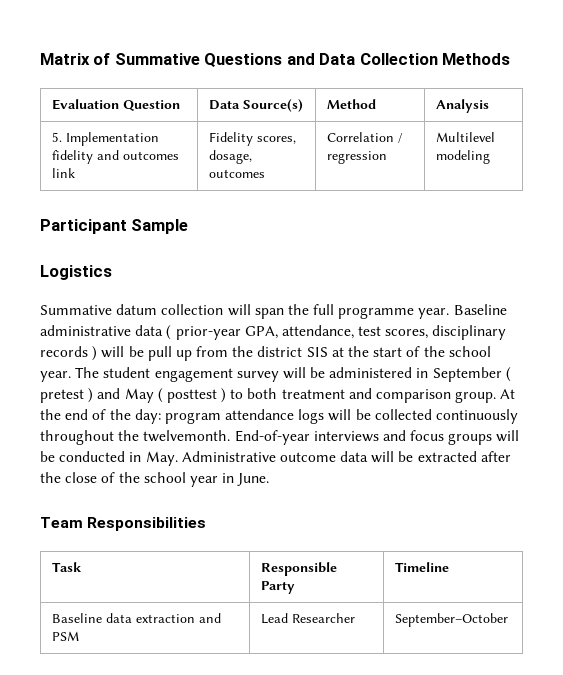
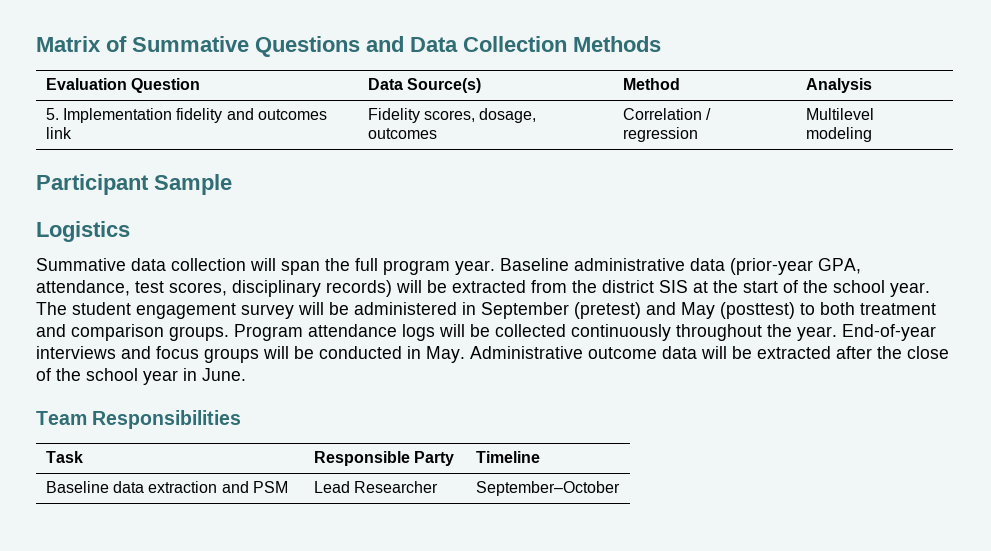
[116,304,158,315] datum -> [131,258,166,271] data
[338,307,415,319] programme -> [383,260,450,275] program
[166,325,241,340] ( prior-year -> [730,258,813,275] (prior-year
[40,346,192,361] records ) will be pull up -> [326,280,526,297] records) will be extracted
[505,367,511,382] [40,388,227,403] ( pretest ) and May ( posttest ) -> [574,302,795,319] (pretest) and May (posttest)
[455,389,516,403] [40,409,221,424] group. At the end of the day: program -> [169,324,303,341] groups. Program
[143,430,231,442] twelvemonth. -> [797,326,837,341] year.

